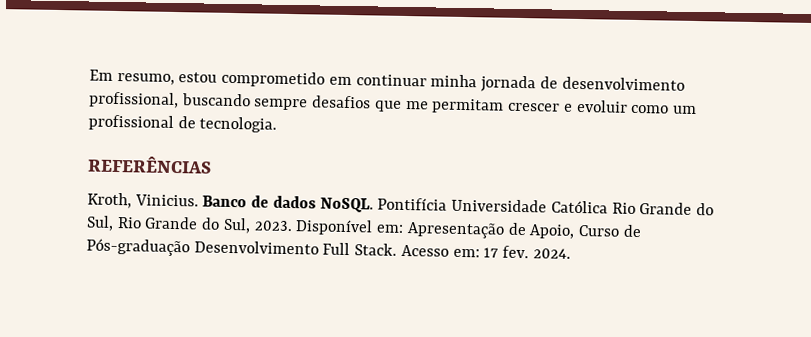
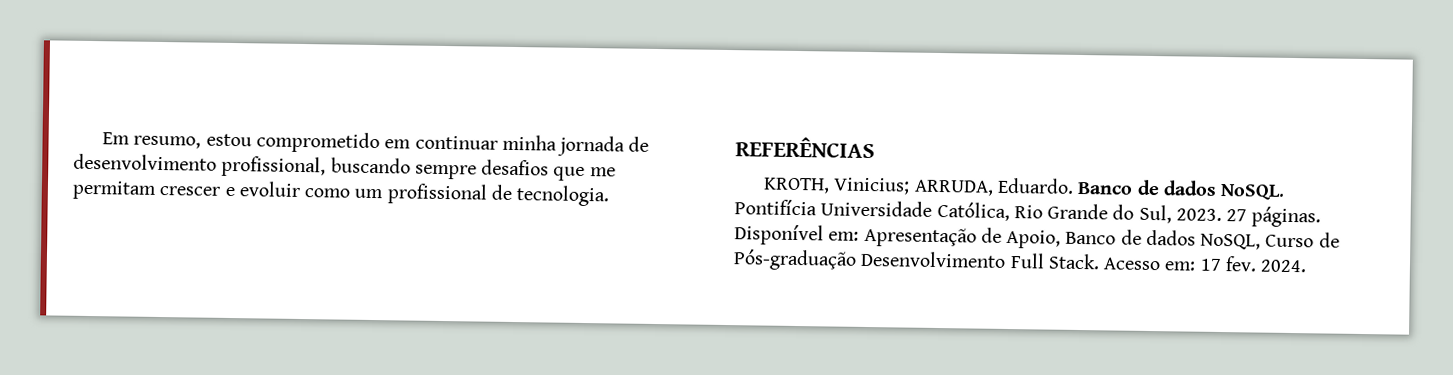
[87,192,199,209] Kroth, Vinicius. -> [763,177,1074,196] KROTH, Vinicius; ARRUDA, Eduardo.
[550,200,714,216] [86,215,114,231] Católica Rio Grande do Sul, -> [936,201,1010,222] Católica,
(293, 226) none -> [1226,206,1322,228] 27 páginas.
(576, 231) none -> [1065,229,1262,250] Banco de dados NoSQL,

